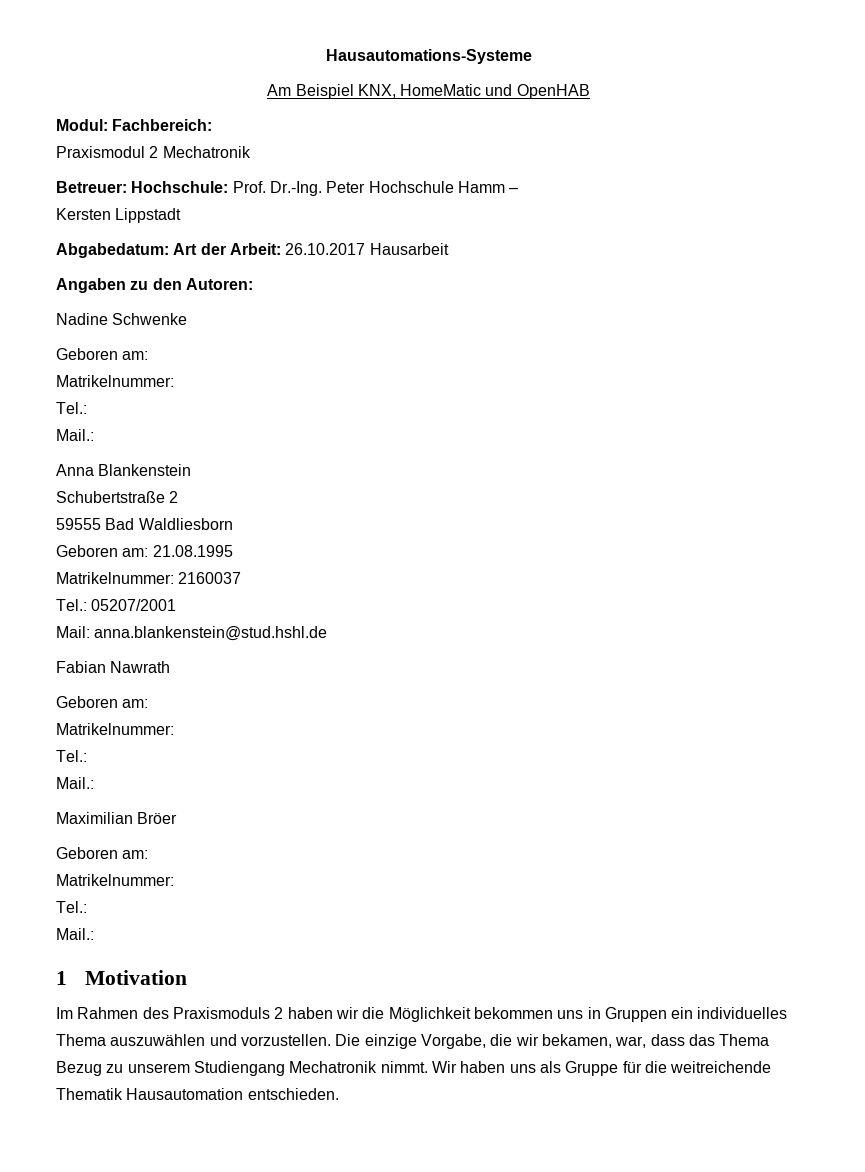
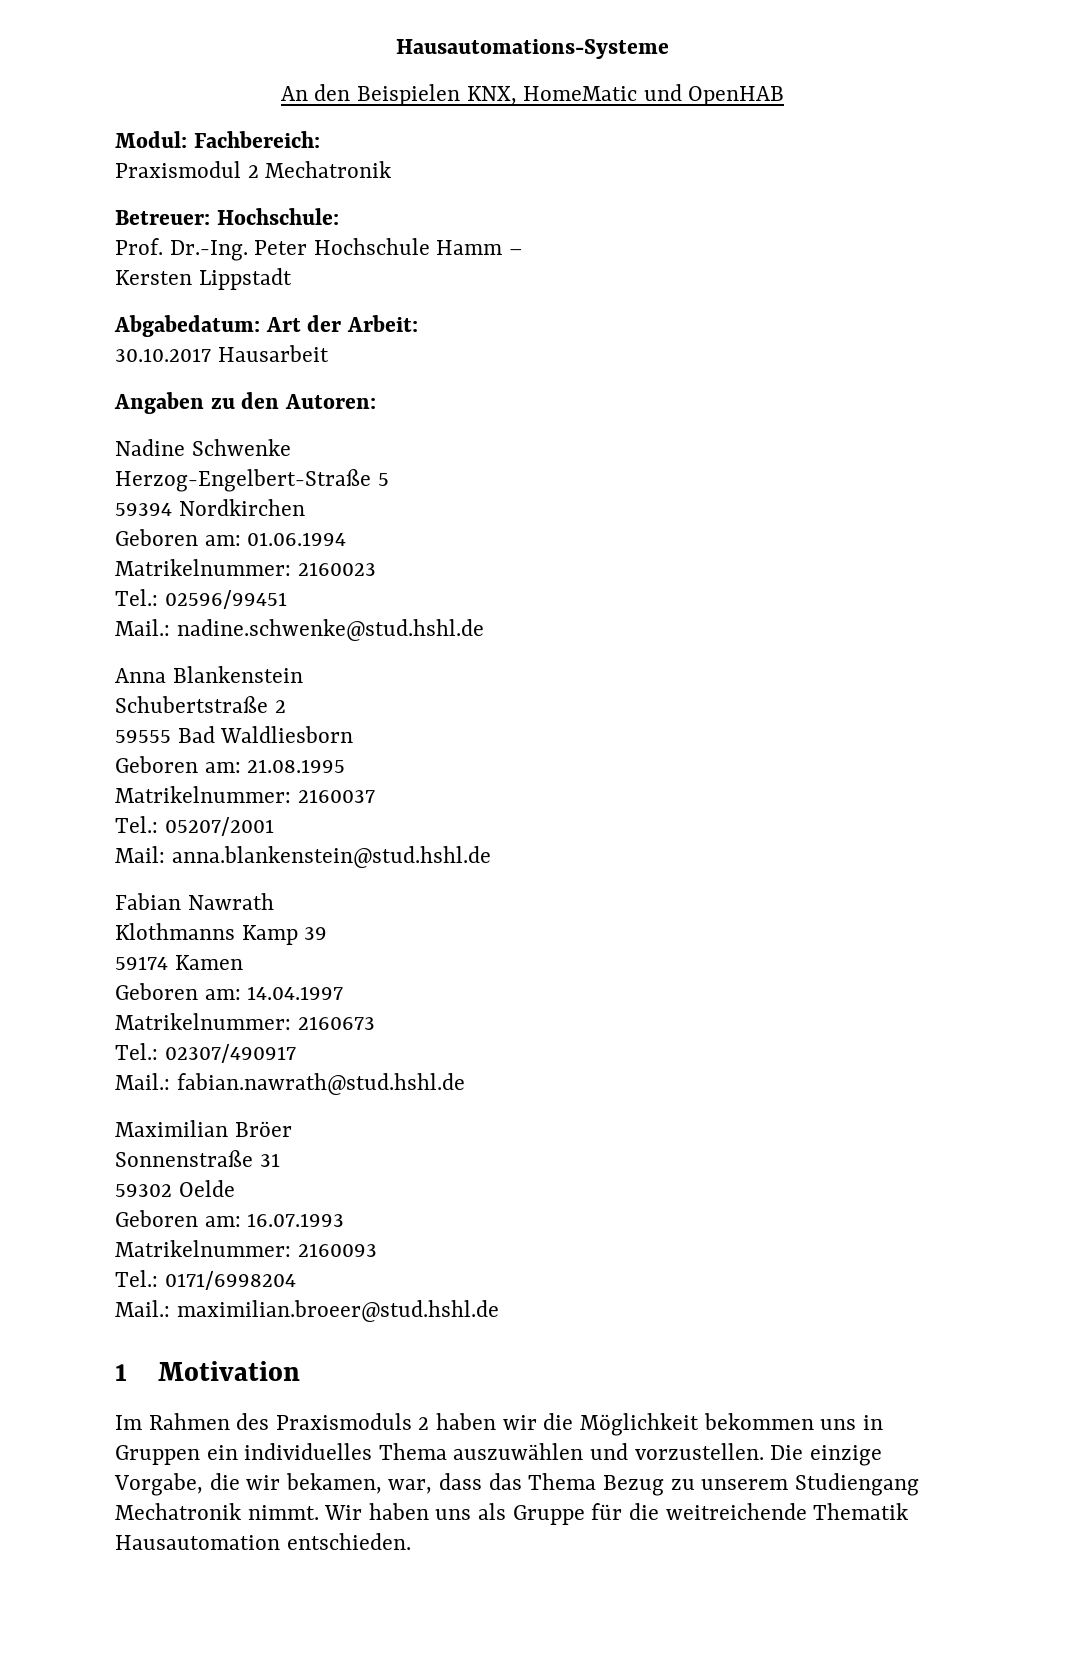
[267,84,354,99] Am Beispiel -> [280,84,460,106] An den Beispielen
(229, 187) none -> (339, 216) //
[285,243,366,255] 26.10.2017 -> [115,348,211,362] // 30.10.2017
[56,348,149,360] [56,375,174,387] [56,402,87,414] [56,429,94,441] // Geboren am: // Matrikelnummer: // Tel.: // Mail.: -> [115,469,389,492] [115,499,305,516] [115,529,347,546] [115,559,376,576] [115,589,287,609] [115,619,484,641] // Herzog-Engelbert-Straße 5 // 59394 Nordkirchen // Geboren am: 01.06.1994 // Matrikelnummer: 2160023 // Tel.: 02596/99451 // Mail.: nadine.schwenke@stud.hshl.de
[56,696,149,708] [56,723,174,735] [56,750,87,762] [56,777,94,789] // Geboren am: // Matrikelnummer: // Tel.: // Mail.: -> [115,923,328,945] [115,955,243,970] [115,983,344,1000] [115,1013,375,1030] [115,1043,296,1063] [115,1073,465,1095] // Klothmanns Kamp 39 // 59174 Kamen // Geboren am: 14.04.1997 // Matrikelnummer: 2160673 // Tel.: 02307/490917 // Mail.: fabian.nawrath@stud.hshl.de
[56,847,149,859] [56,874,174,886] [56,901,87,913] [56,928,94,940] // Geboren am: // Matrikelnummer: // Tel.: // Mail.: -> [115,1150,280,1167] [115,1180,235,1197] [115,1210,345,1227] [115,1240,377,1257] [115,1270,296,1290] [115,1300,499,1322] // Sonnenstraße 31 // 59302 Oelde // Geboren am: 16.07.1993 // Matrikelnummer: 2160093 // Tel.: 0171/6998204 // Mail.: maximilian.broeer@stud.hshl.de

